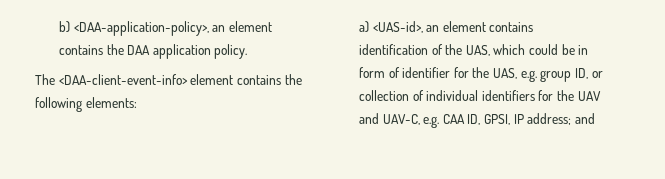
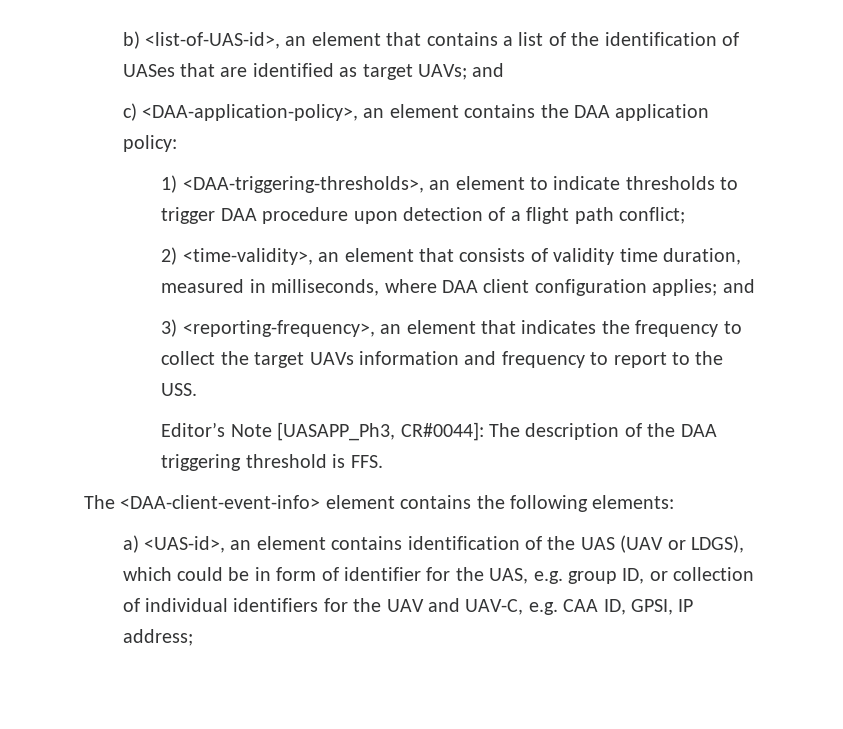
(70, 27) none -> [145,32,740,49] [122,63,505,80] [122,103,137,121] <list-of-UAS-id>, an element that contains a list of the identification of UASes that are identified as target UAVs; and // c)
[214,44,248,59] policy. -> [122,135,177,152] [161,175,739,193] [161,207,685,224] [161,247,741,265] [161,279,755,296] [161,319,742,337] [161,351,724,368] [161,383,198,396] [161,422,717,441] [161,454,383,471] policy: // 1) <DAA-triggering-thresholds>, an element to indicate thresholds to trigger DAA procedure upon detection of a flight path conflict; // 2) <time-validity>, an element that consists of validity time duration, measured in milliseconds, where DAA client configuration applies; and // 3) <reporting-frequency>, an element that indicates the frequency to collect the target UAVs information and frequency to report to the USS. // Editor’s Note [UASAPP_Ph3, CR#0044]: The description of the DAA triggering threshold is FFS.
[465,45,490,56] UAS, -> [580,535,745,553] UAS (UAV or LDGS),
[575,113,596,124] and -> (193, 637) none

